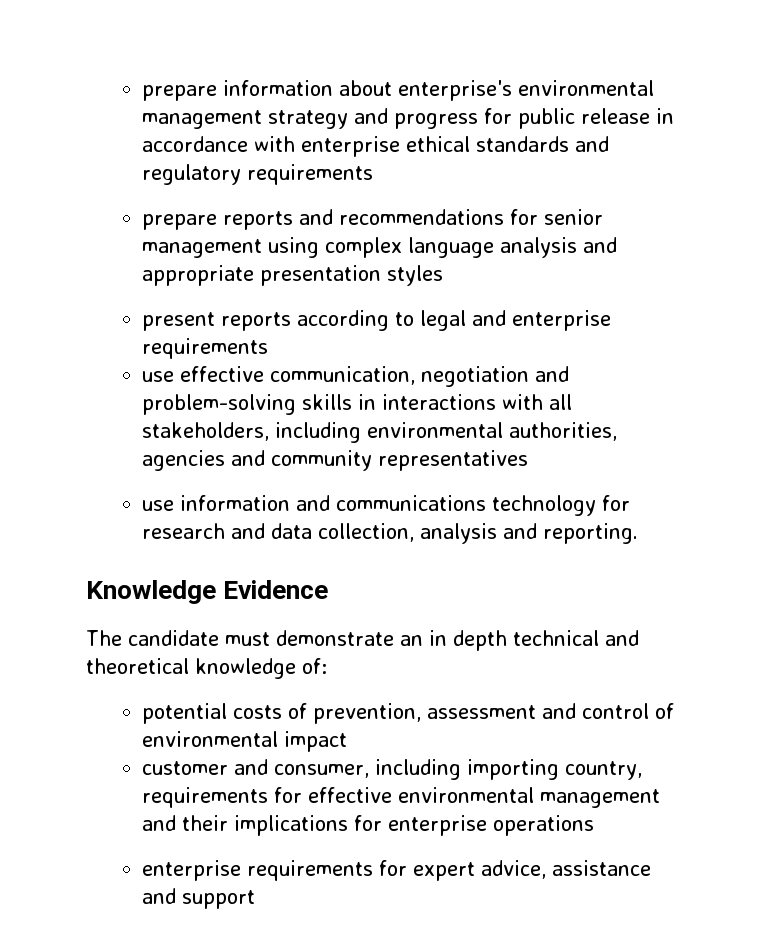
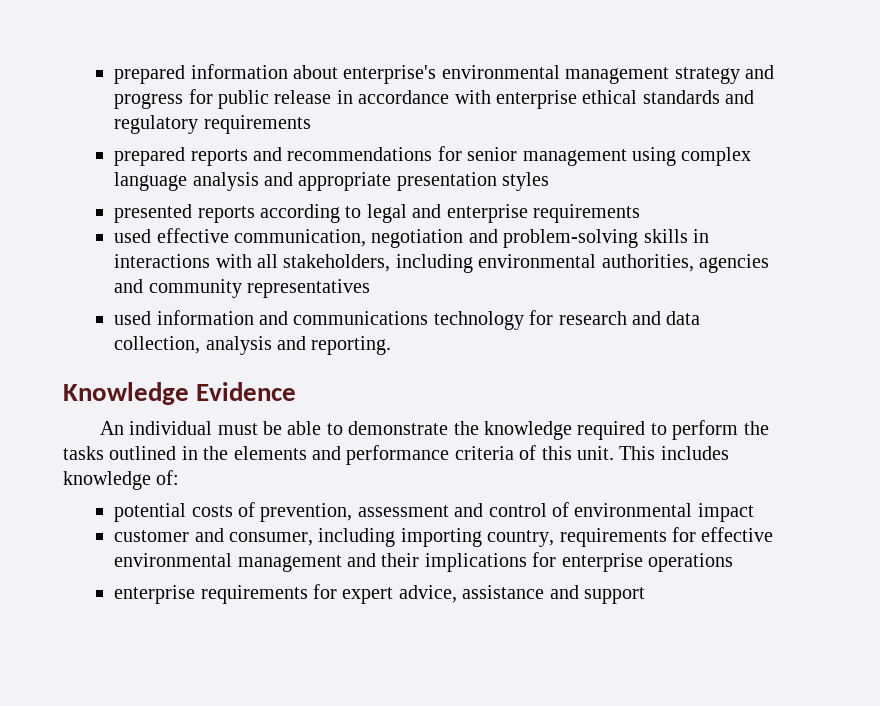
[142,85,218,101] prepare -> [114,65,186,84] prepared
[142,214,218,230] prepare -> [114,147,186,166] prepared
[142,312,216,331] present -> [114,204,193,223] presented
[142,371,175,382] use -> [114,229,152,243] used
[142,500,175,511] use -> [114,311,152,325] used
[86,630,639,651] [86,658,189,674] The candidate must demonstrate an in depth technical and theoretical -> [99,420,769,440] [63,445,729,465] An individual must be able to demonstrate the knowledge required to perform the tasks outlined in the elements and performance criteria of this unit. This includes

